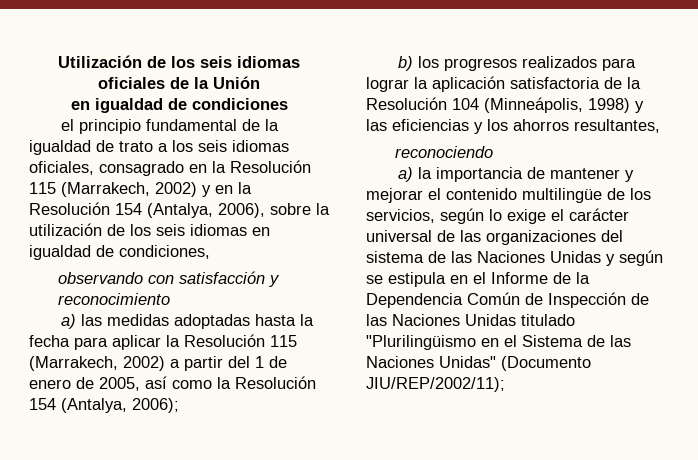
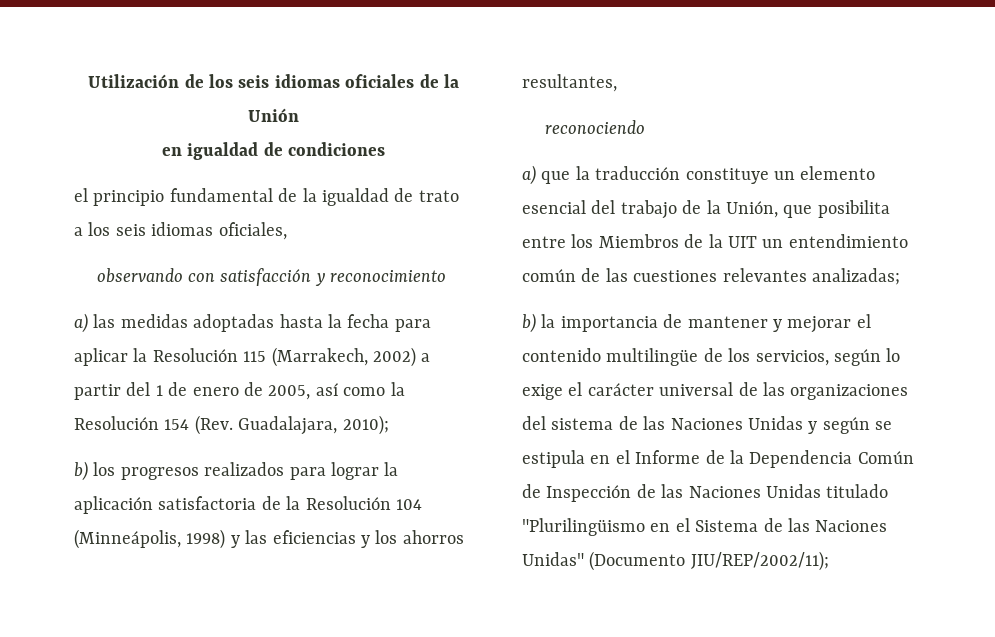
[99,160,311,176] [29,182,252,197] [29,202,330,218] [29,223,270,236] [29,245,210,260] consagrado en la Resolución 115 (Marrakech, 2002) y en la Resolución 154 (Antalya, 2006), sobre la utilización de los seis idiomas en igualdad de condiciones, -> (287, 231) none
[61,398,179,413] (Antalya, 2006); -> [194,415,389,435] (Rev. Guadalajara, 2010);
(413, 174) none -> [541,166,876,184] [522,200,890,219] [522,234,908,248] [522,268,900,285] [522,313,536,333] que la traducción constituye un elemento esencial del trabajo de la Unión, que posibilita entre los Miembros de la UIT un entendimiento común de las cuestiones relevantes analizadas; // b)

